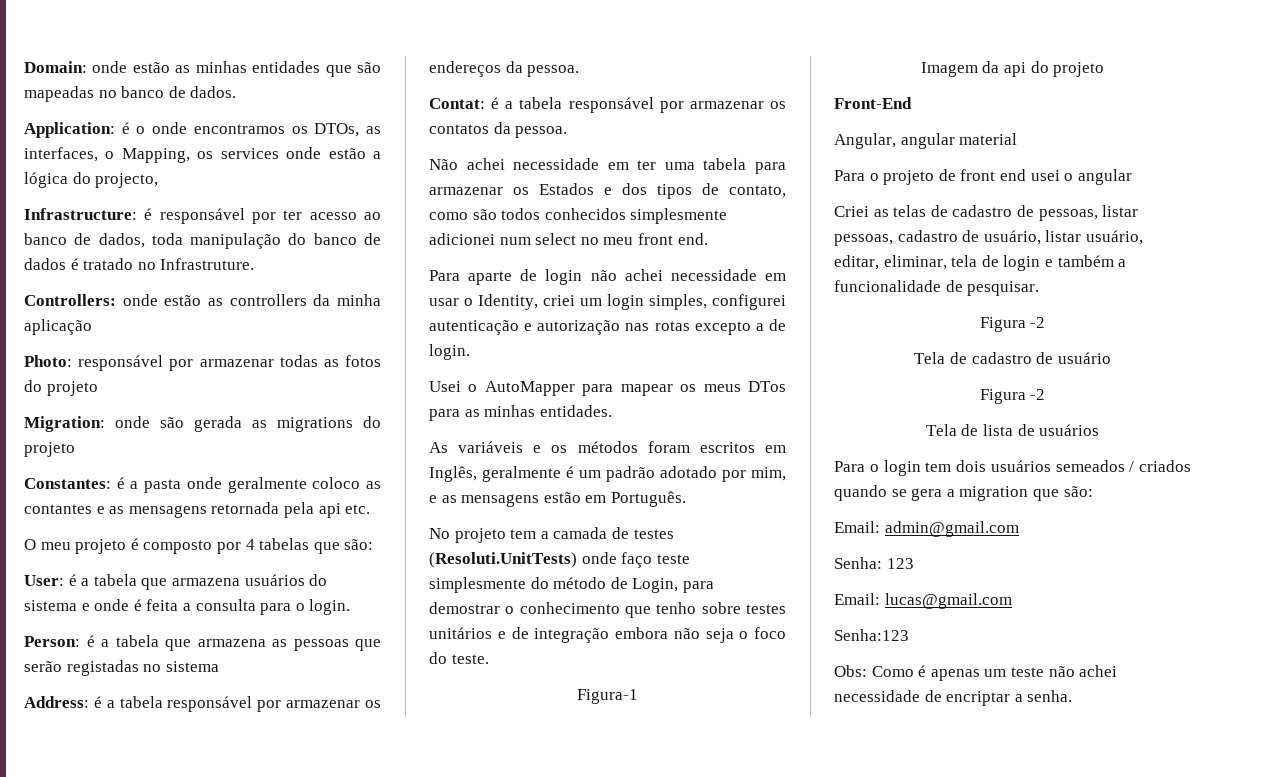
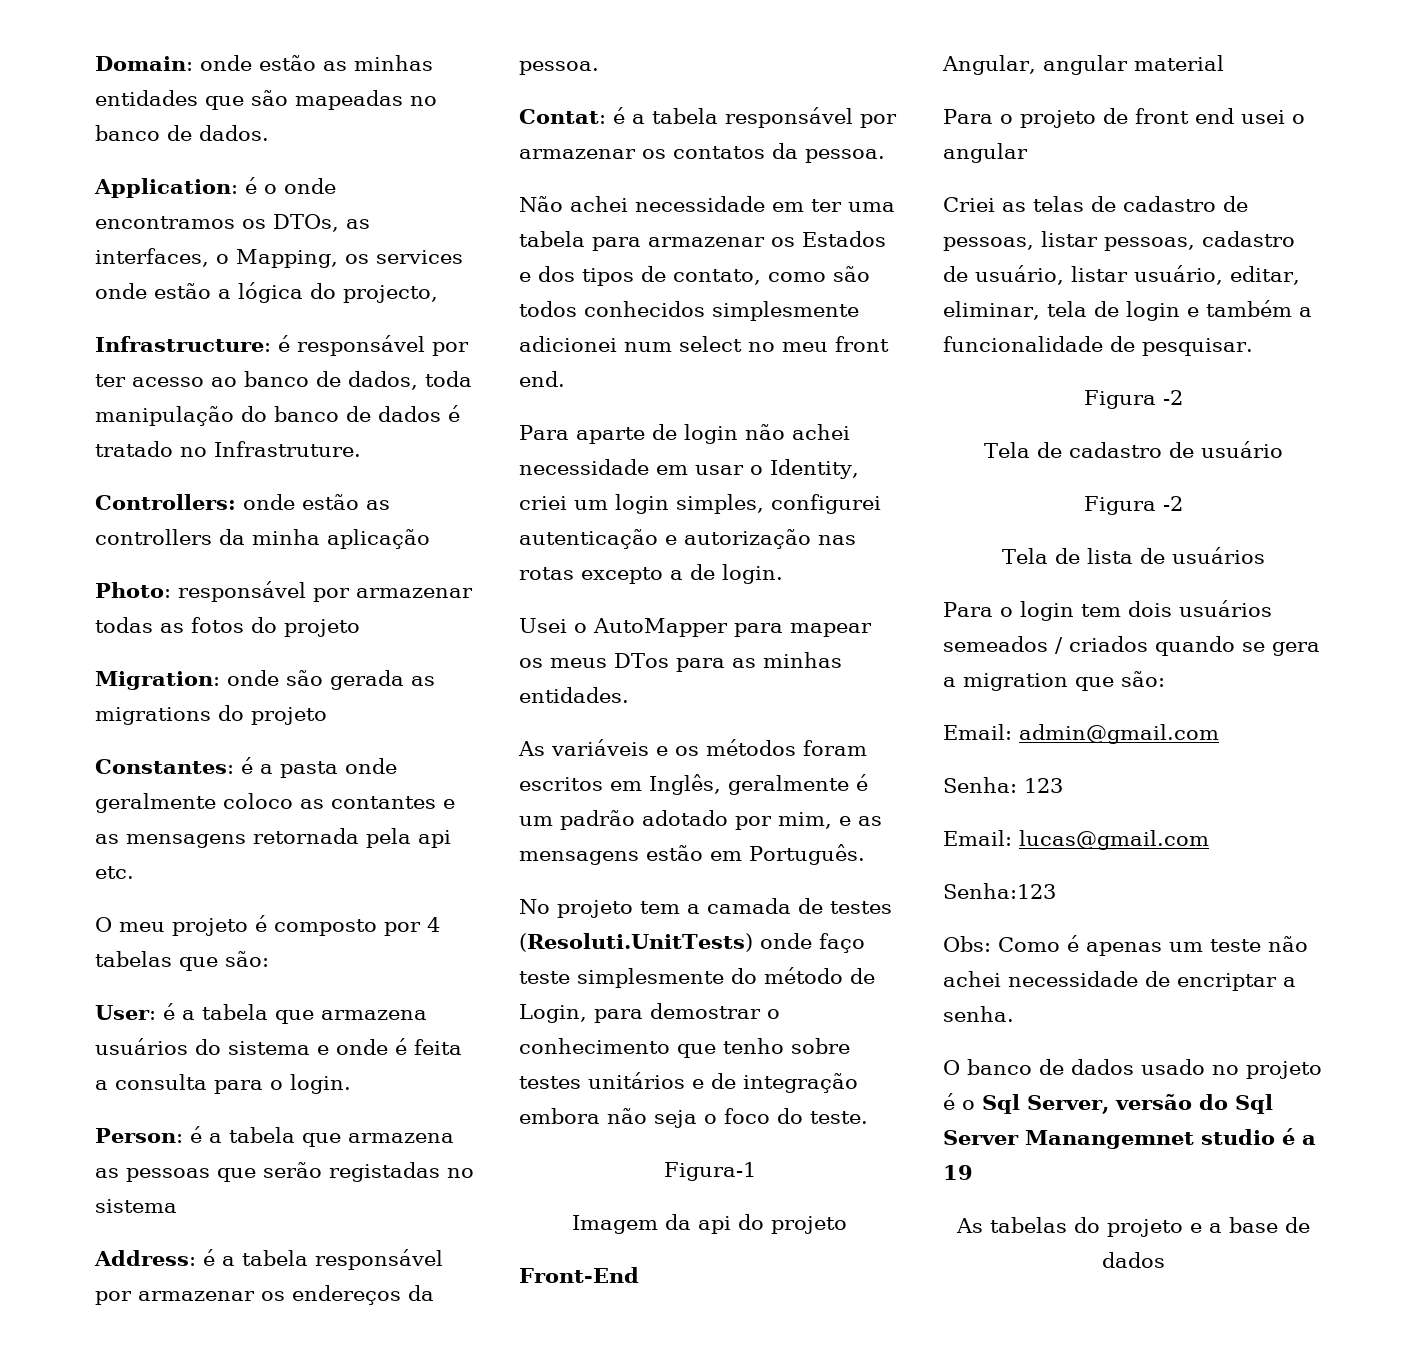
(1073, 696) none -> [943,1059,1322,1079] [943,1093,1273,1114] [943,1128,1316,1149] [943,1165,973,1180] [956,1217,1310,1237] [1102,1252,1165,1268] // O banco de dados usado no projeto é o Sql Server, versão do Sql Server Manangemnet studio é a 19 // As tabelas do projeto e a base de dados

